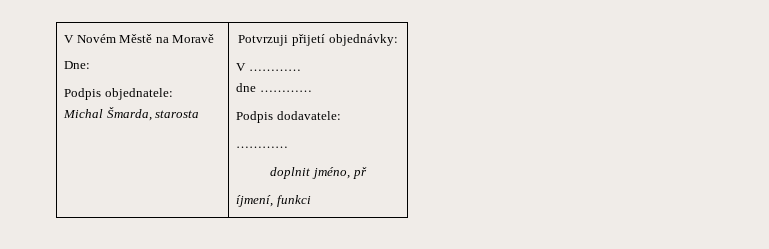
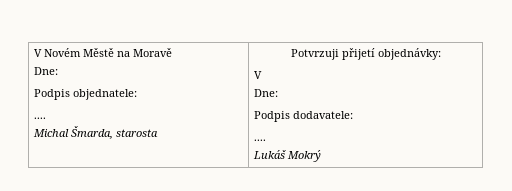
(173, 94) none -> [33,117,46,119] // ....
[248,69,301,71] [236,83,312,92] ………… // dne ………… -> [253,89,278,97] // Dne:
[236,146,289,148] [270,167,367,179] [236,195,311,207] ………… // doplnit jméno, př // íjmení, funkci -> [253,139,266,141] [252,150,321,162] .... // Lukáš Mokrý

